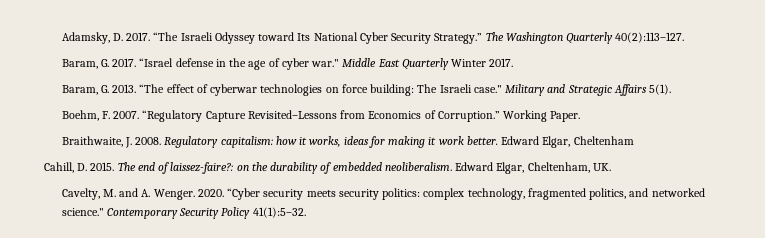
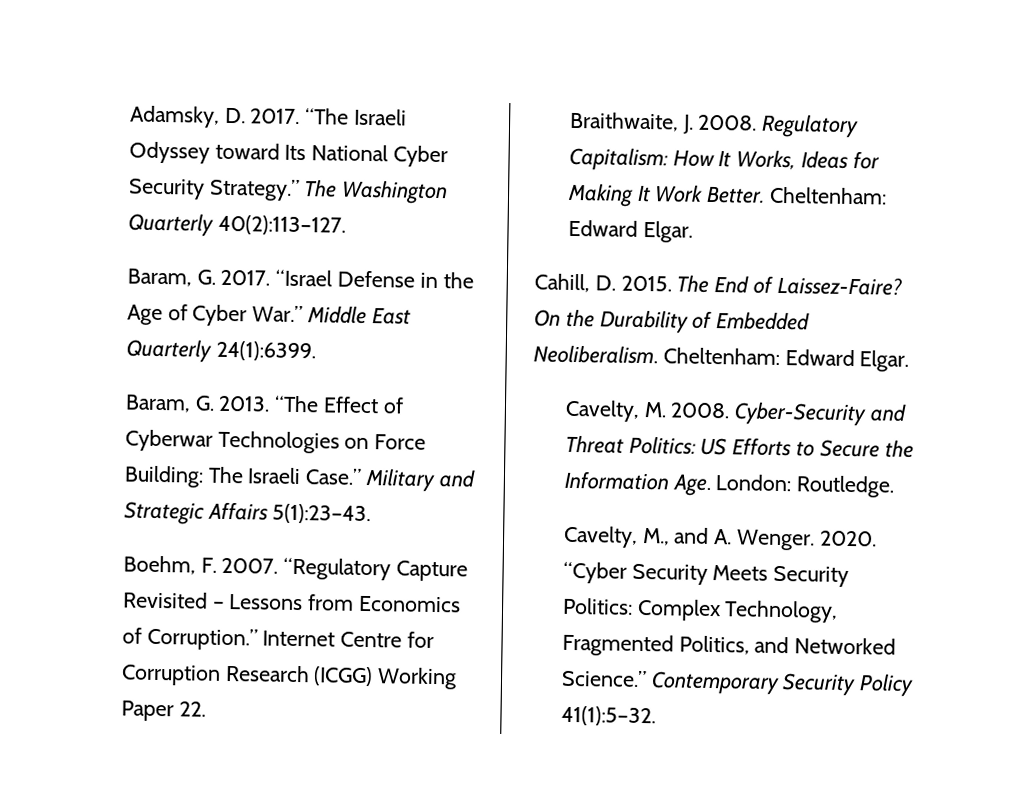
[175,58,214,67] defense -> [337,270,416,288] Defense
[248,58,340,70] age of cyber war." -> [126,304,304,327] Age of Cyber War.”
[451,58,514,67] Winter 2017. -> [215,340,316,362] 24(1):6399.
[166,84,415,96] effect of cyberwar technologies on force building: -> [323,396,404,414] [124,429,427,454] [123,465,204,488] Effect of Cyberwar Technologies on Force Building:
[473,85,502,93] case." -> [305,468,363,485] Case.”
[648,84,671,95] 5(1). -> [272,503,372,525] 5(1):23–43.
[247,110,337,119] Revisited–Lessons -> [122,591,304,611] Revisited – Lessons
[503,110,581,122] [61,136,634,148] [44,162,611,174] [61,188,116,200] Working Paper. // Braithwaite, J. 2008. Regulatory capitalism: how it works, ideas for making it work better. Edward Elgar, Cheltenham // Cahill, D. 2015. The end of laissez-faire?: on the durability of embedded neoliberalism. Edward Elgar, Cheltenham, UK. // Cavelty, M. -> [262,630,435,649] [120,664,458,690] [120,700,206,722] [568,111,860,139] [568,146,880,172] [566,182,888,207] [567,219,693,243] [534,273,902,296] [534,308,811,334] [533,344,910,372] [564,399,908,427] [564,434,914,458] [563,470,896,498] [562,525,670,548] Internet Centre for Corruption Research (ICGG) Working Paper 22. // Braithwaite, J. 2008. Regulatory Capitalism: How It Works, Ideas for Making It Work Better. Cheltenham: Edward Elgar. // Cahill, D. 2015. The End of Laissez-Faire? On the Durability of Embedded Neoliberalism. Cheltenham: Edward Elgar. // Cavelty, M. 2008. Cyber-Security and Threat Politics: US Efforts to Secure the Information Age. London: Routledge. // Cavelty, M.,
[263,188,705,200] [61,208,104,216] security meets security politics: complex technology, fragmented politics, and networked science." -> [631,563,850,588] [561,597,839,623] [561,633,897,657] [560,669,647,688] Security Meets Security Politics: Complex Technology, Fragmented Politics, and Networked Science.”

